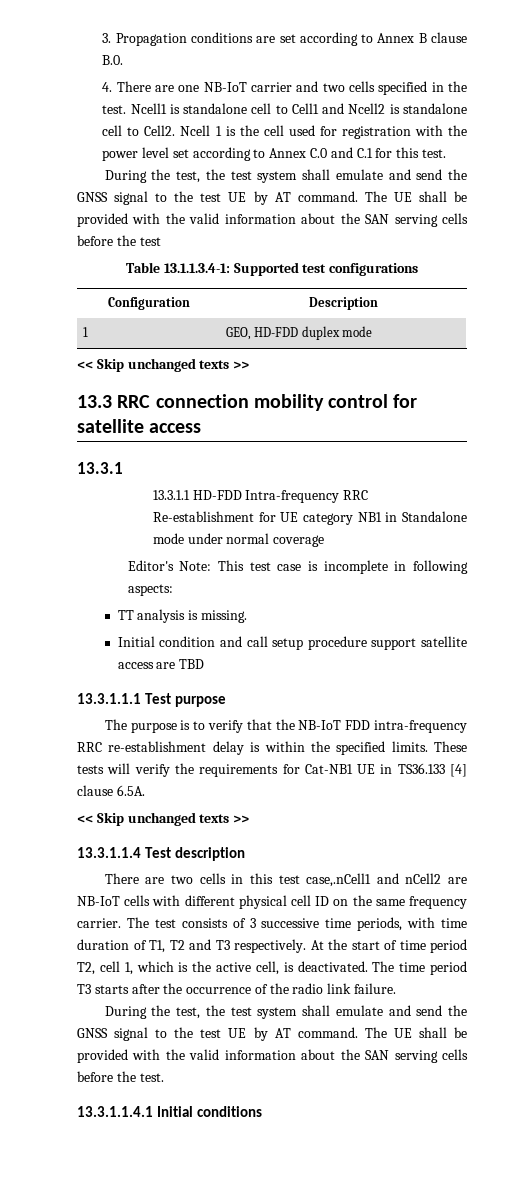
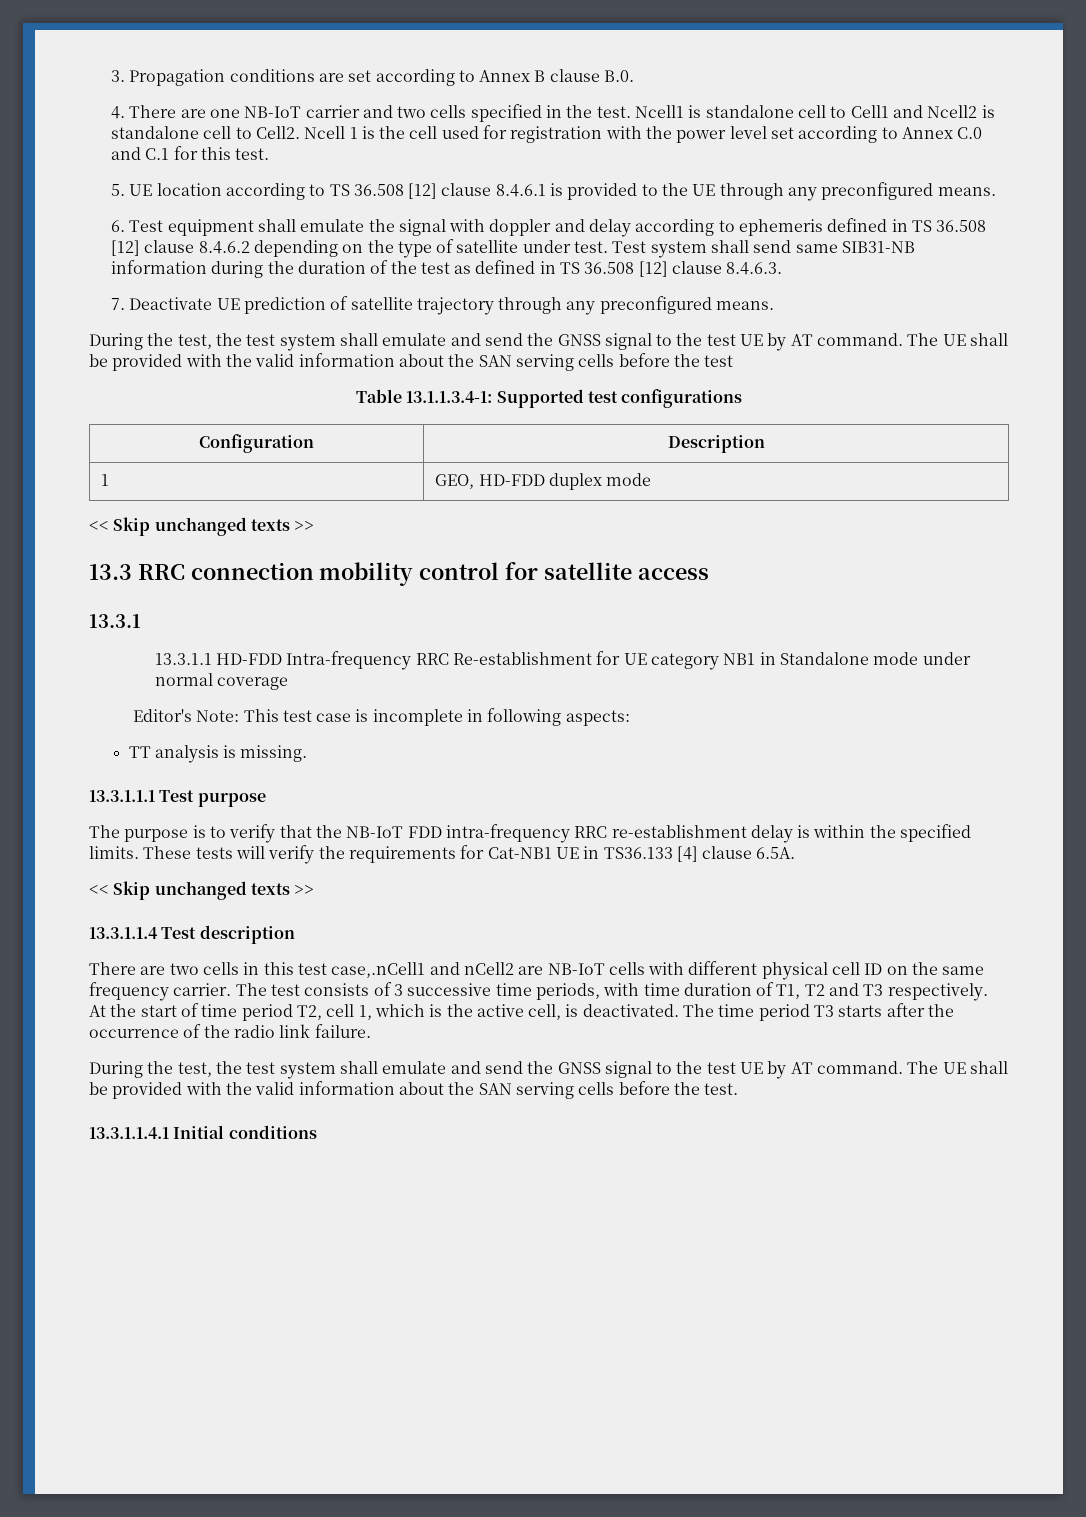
(446, 153) none -> [110,182,996,201] [110,218,987,237] [110,239,916,258] [110,260,783,278] [110,296,775,315] // 5. UE location according to TS 36.508 [12] clause 8.4.6.1 is provided to the UE through any preconfigured means. // 6. Test equipment shall emulate the signal with doppler and delay according to ephemeris defined in TS 36.508 [12] clause 8.4.6.2 depending on the type of satellite under test. Test system shall send same SIB31-NB information during the duration of the test as defined in TS 36.508 [12] clause 8.4.6.3. // 7. Deactivate UE prediction of satellite trajectory through any preconfigured means.
[117,636,467,650] [117,659,205,669] // Initial condition and call setup procedure support satellite access are TBD -> (308, 753) none

